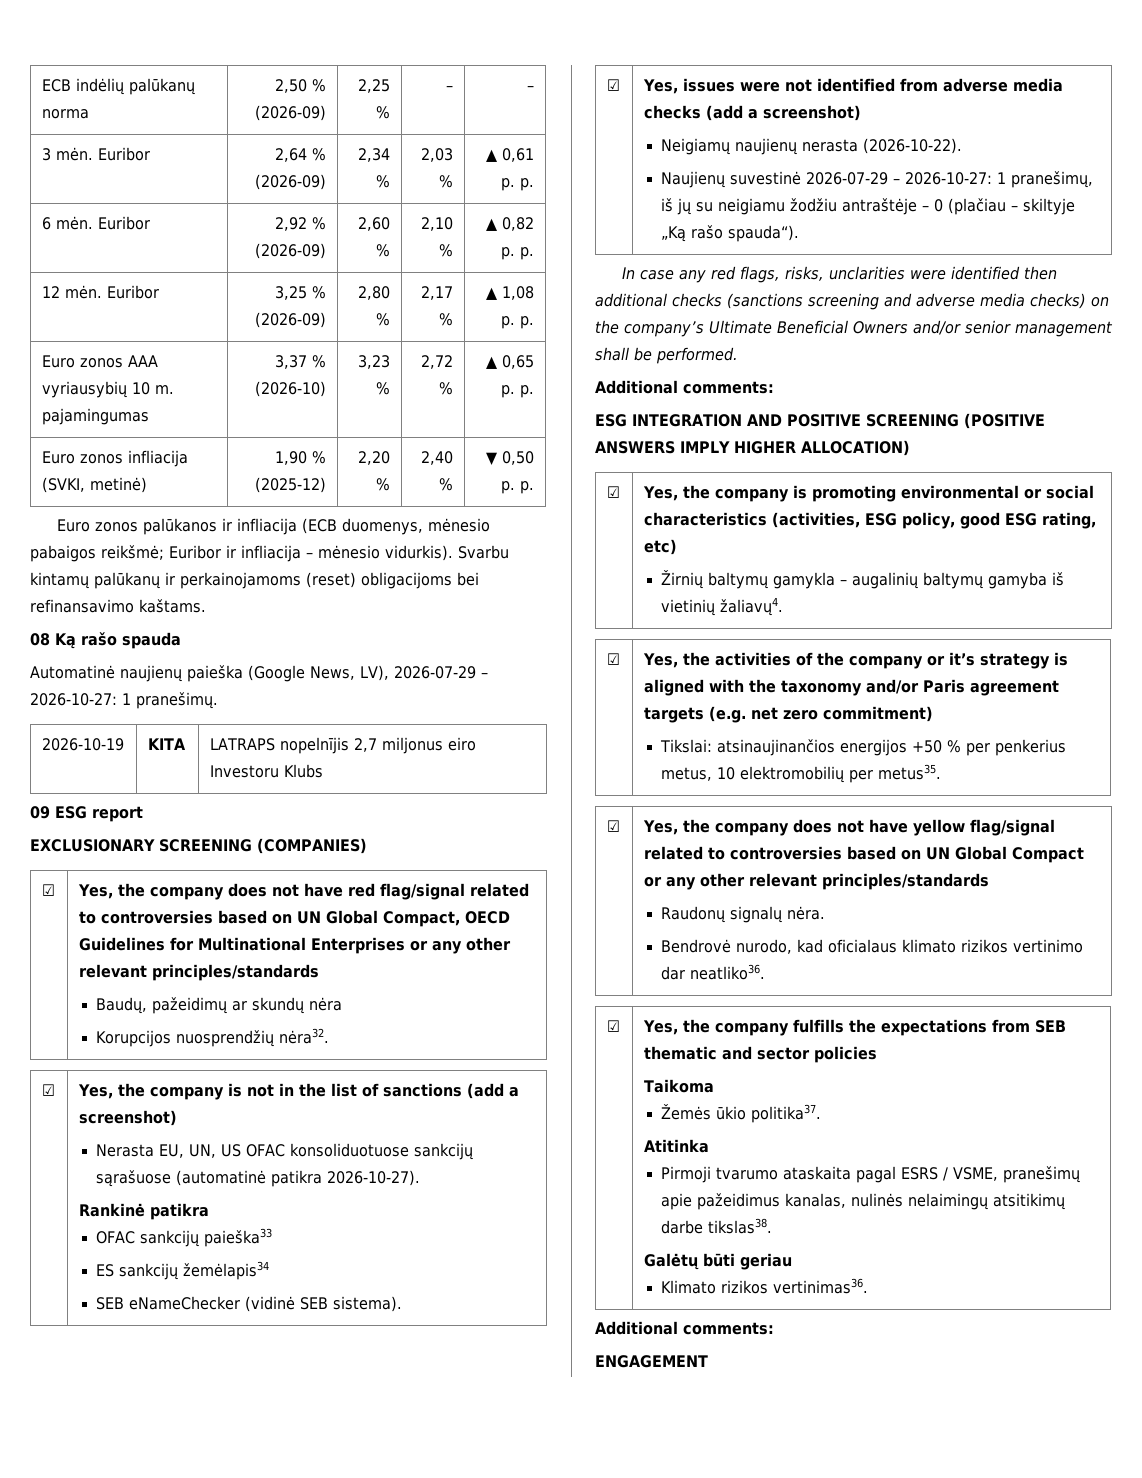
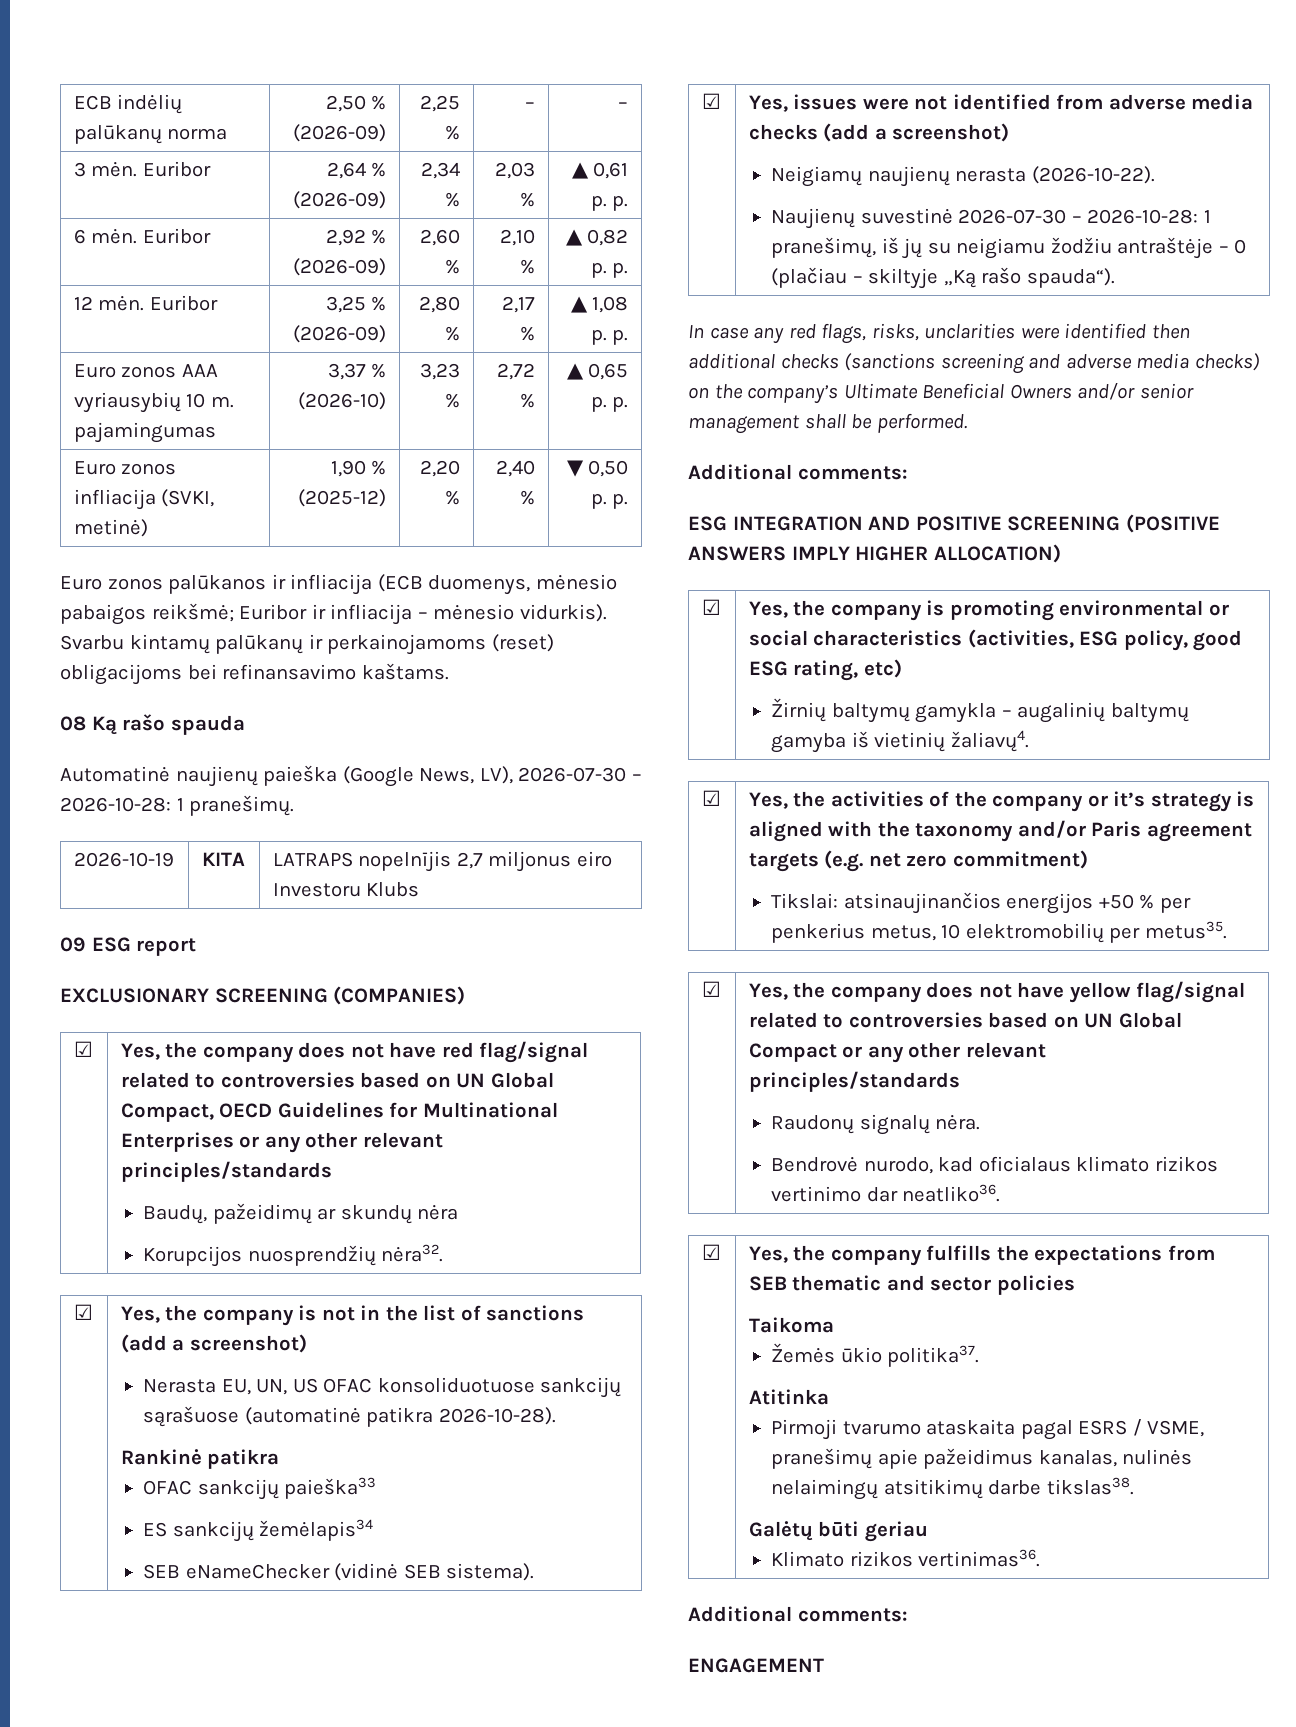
[393,666,488,679] [30,693,117,706] 2026-07-29 – 2026-10-27: -> [518,767,642,782] [60,797,171,812] 2026-07-30 – 2026-10-28:
[327,1170,421,1186] 2026-10-27). -> [438,1407,556,1425] 2026-10-28).
[806,172,993,185] 2026-07-29 – 2026-10-27: -> [958,209,1199,224] 2026-07-30 – 2026-10-28:

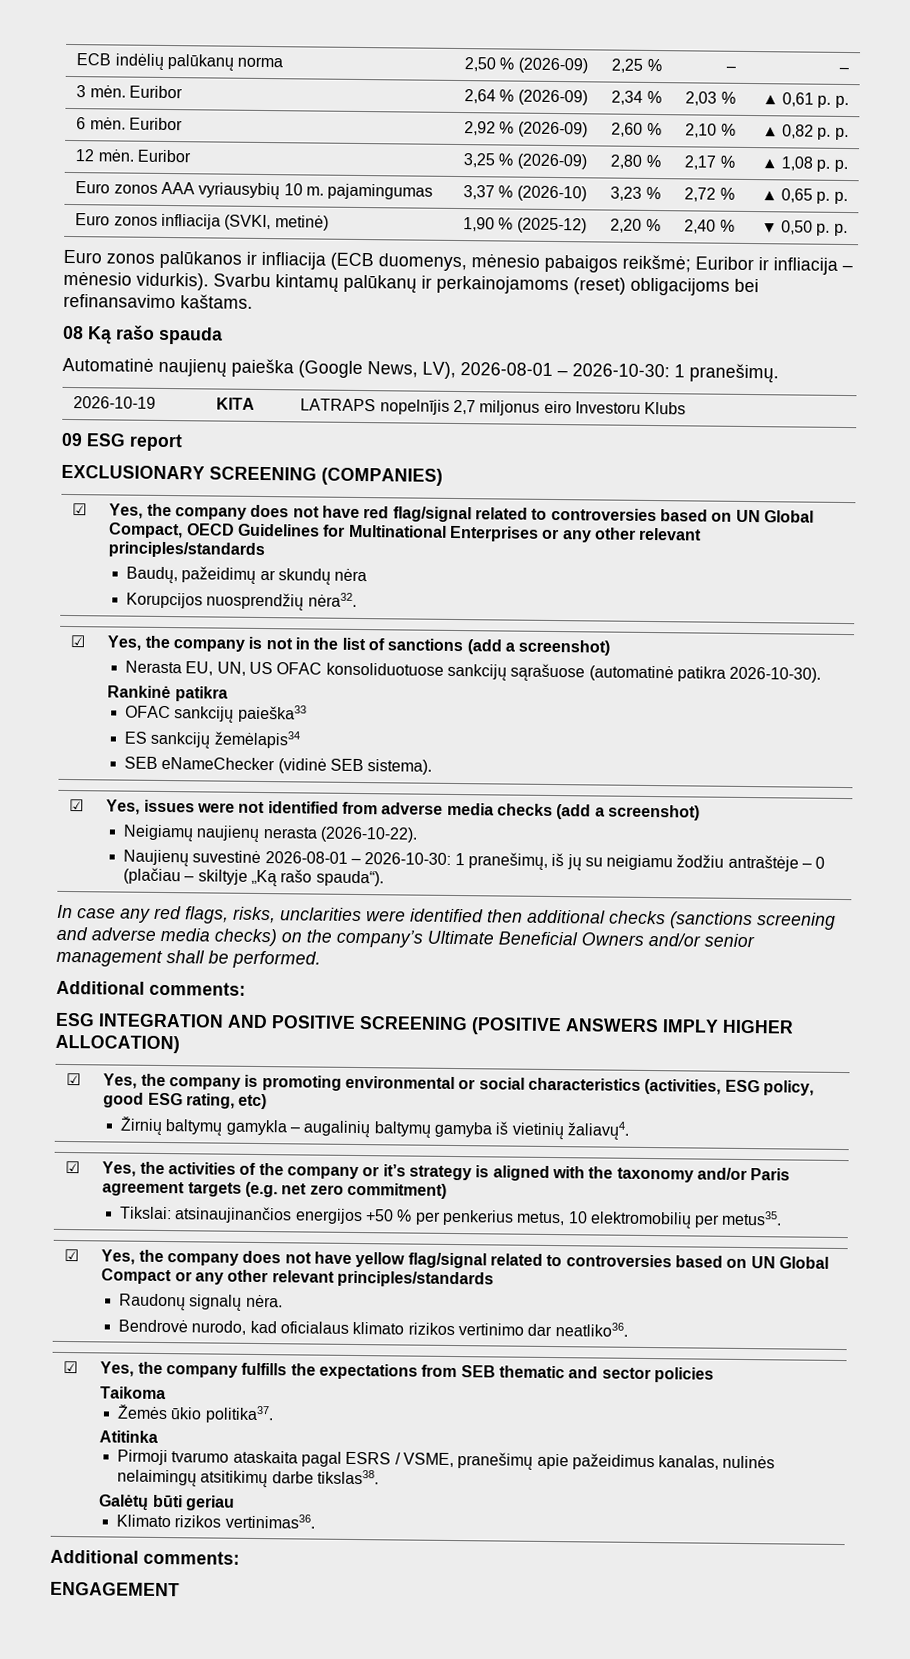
[518,767,642,782] [60,797,171,812] 2026-07-30 – 2026-10-28: -> [460,362,670,378] 2026-08-01 – 2026-10-30:
[438,1407,556,1425] 2026-10-28). -> [729,666,822,683] 2026-10-30).
[958,209,1199,224] 2026-07-30 – 2026-10-28: -> [264,851,452,865] 2026-08-01 – 2026-10-30:

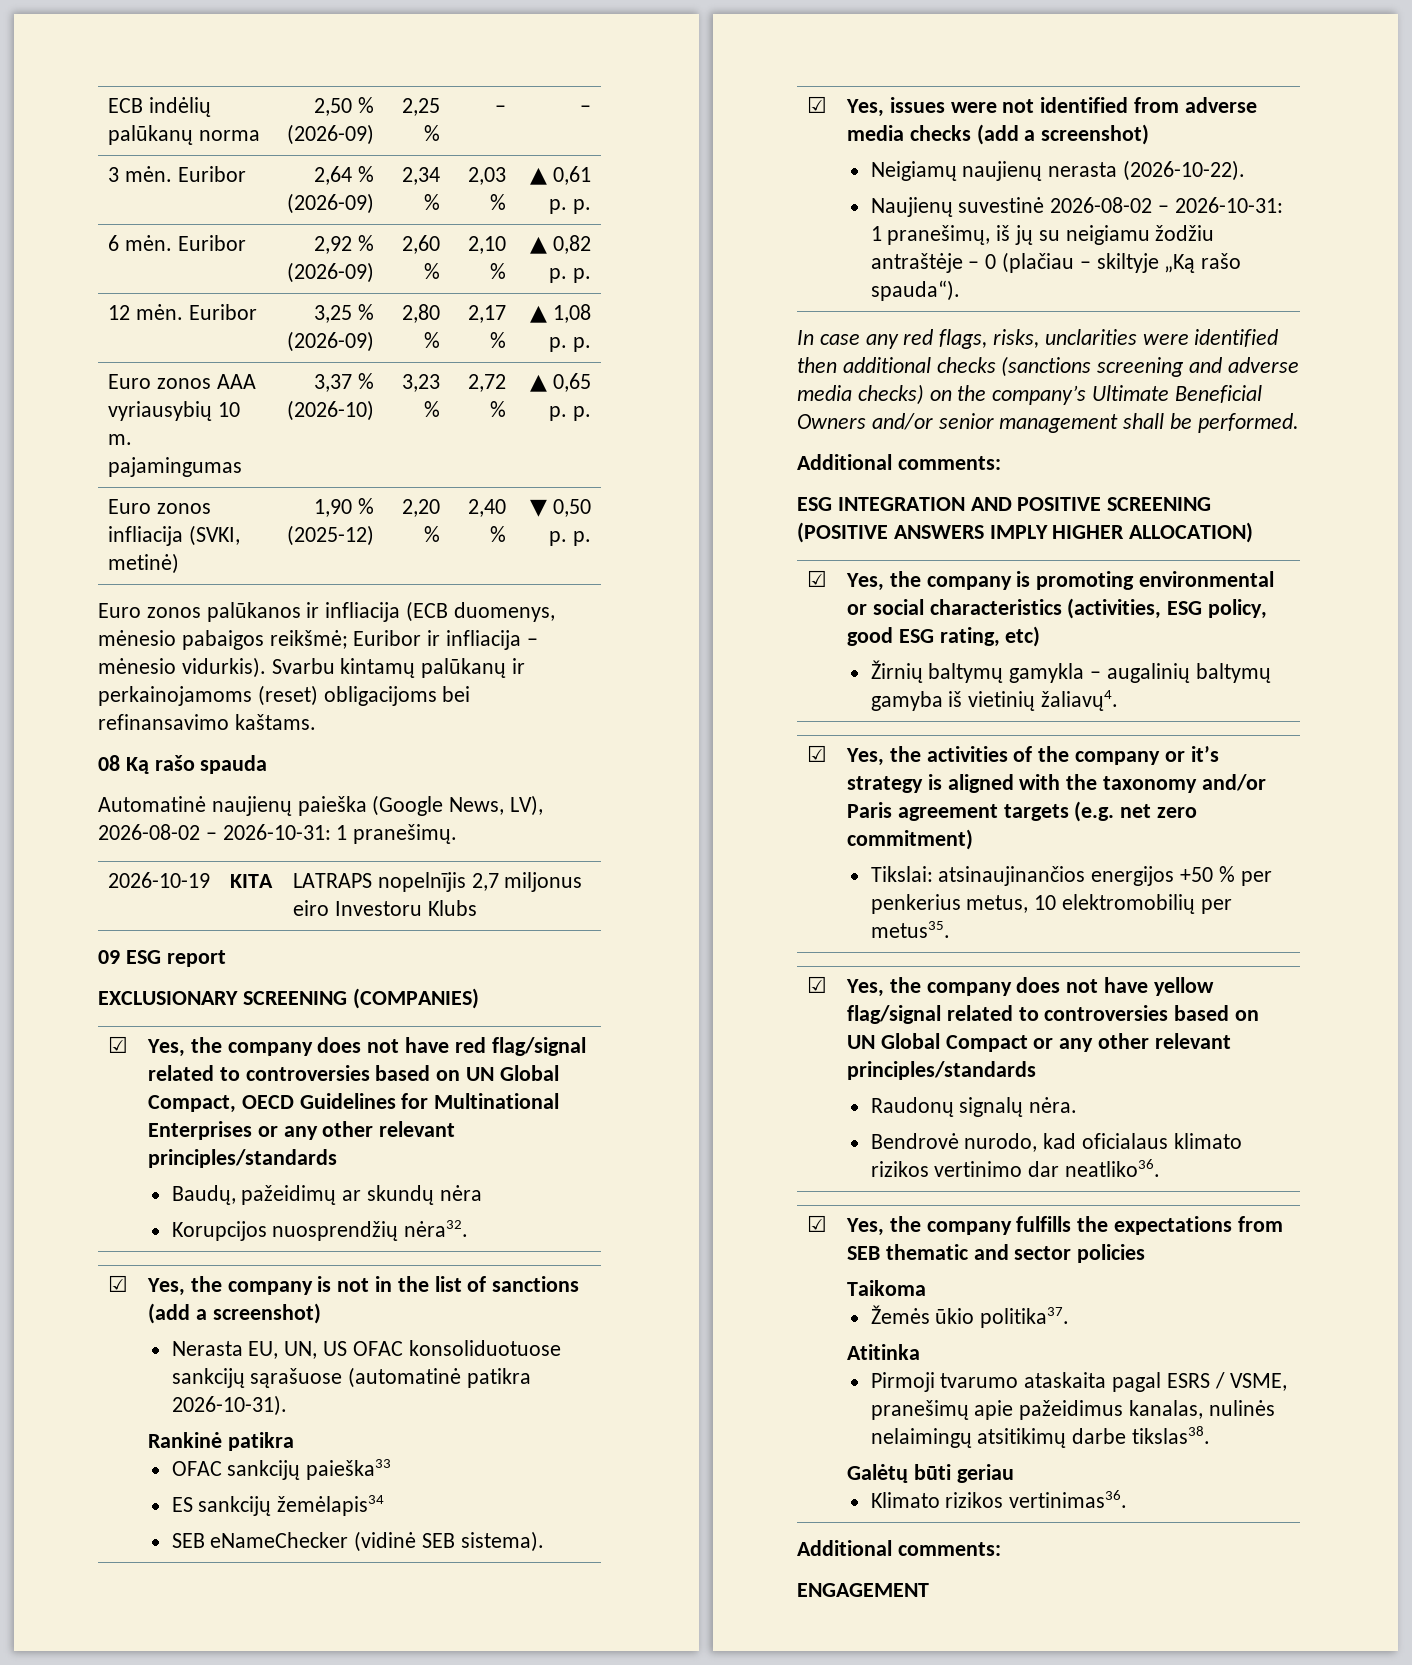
[460,362,670,378] 2026-08-01 – 2026-10-30: -> [98,824,331,840] 2026-08-02 – 2026-10-31:
[729,666,822,683] 2026-10-30). -> [171,1395,287,1416] 2026-10-31).
[264,851,452,865] 2026-08-01 – 2026-10-30: -> [1050,197,1283,213] 2026-08-02 – 2026-10-31:

